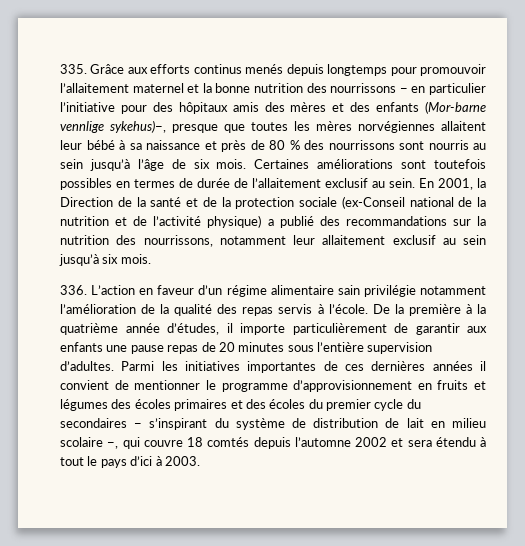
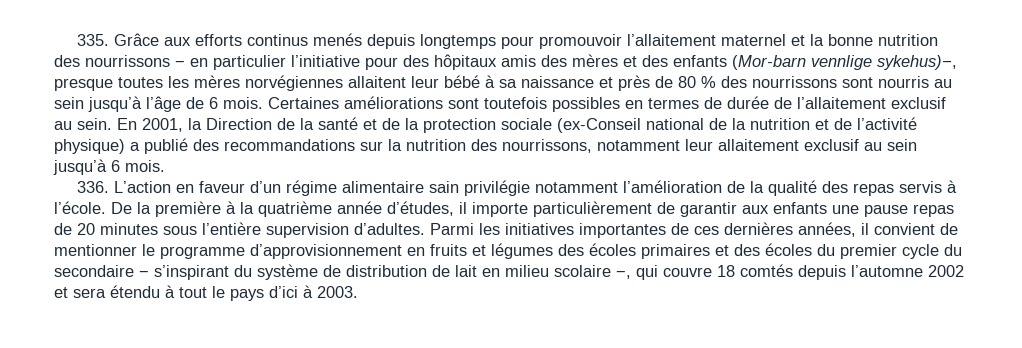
[424,101,486,114] (Mor-barne -> [732,55,806,70] (Mor-barn
[224,124,245,133] que -> (113, 84) none
[193,159,210,169] six -> [209,97,218,109] 6
[102,254,119,264] six -> [111,160,120,172] 6
[432,361,473,371] années -> [798,222,856,237] années,
[60,418,127,428] secondaires -> [54,265,134,277] secondaire

